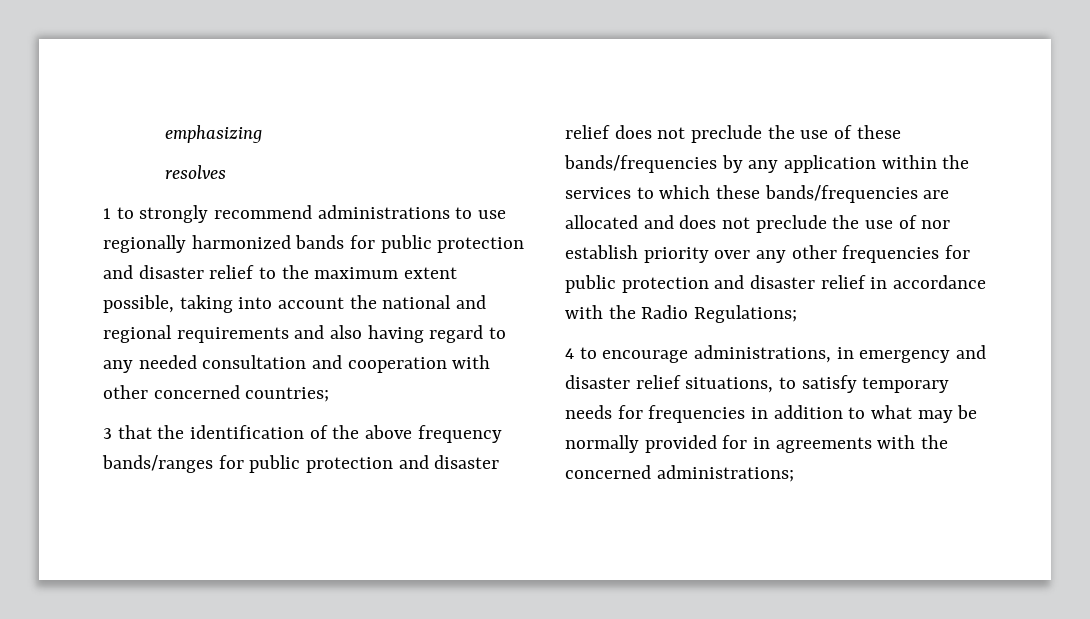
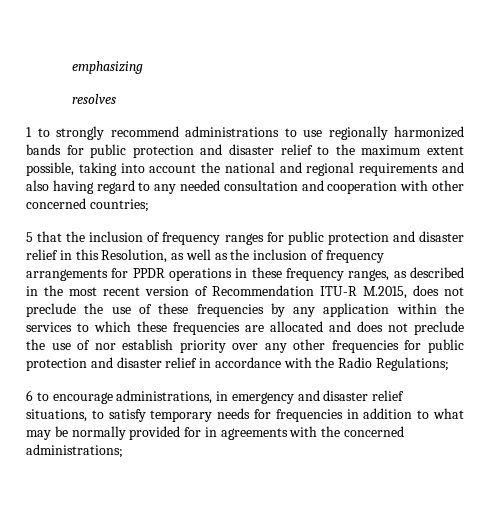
[103,428,112,439] 3 -> [26,232,33,242] 5
[190,425,502,443] [102,455,500,473] [565,125,610,139] identification of the above frequency bands/ranges for public protection and disaster relief -> [89,231,464,245] [26,249,384,263] [26,267,464,281] [26,285,407,299] inclusion of frequency ranges for public protection and disaster relief in this Resolution, as well as the inclusion of frequency arrangements for PPDR operations in these frequency ranges, as described in the most recent version of Recommendation ITU-R M.2015,
[564,155,717,173] bands/frequencies -> [196,304,264,317] frequencies
[764,185,918,203] bands/frequencies -> [173,322,240,335] frequencies
[565,348,574,359] 4 -> [26,390,33,401] 6

